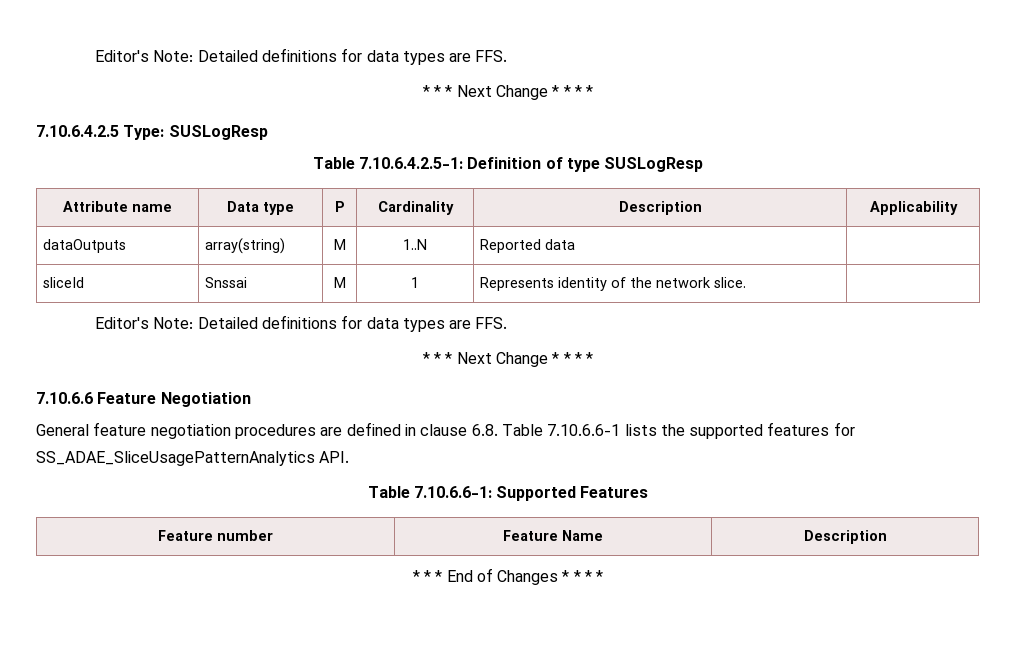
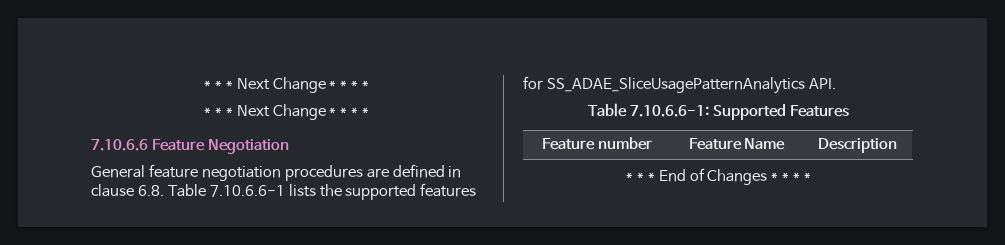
[94,48,508,65] [422,85,594,100] [36,125,268,140] [312,157,704,172] [62,201,172,212] [227,201,294,215] [334,201,345,212] [377,201,454,215] [618,201,702,215] [869,201,958,215] [42,239,126,253] [204,238,285,254] [333,239,346,250] [403,239,427,250] [479,239,575,253] [42,277,84,288] [204,277,247,288] [333,277,346,288] [411,277,419,288] [479,277,746,291] [94,315,508,332] Editor's Note: Detailed definitions for data types are FFS. // * * * Next Change * * * * // 7.10.6.4.2.5 Type: SUSLogResp // Table 7.10.6.4.2.5-1: Definition of type SUSLogResp // Attribute name | Data type | P | Cardinality | Description | Applicability // dataOutputs | array(string) | M | 1..N | Reported data | // sliceId | Snssai | M | 1 | Represents identity of the network slice. | // Editor's Note: Detailed definitions for data types are FFS. -> [203,77,370,93] * * * Next Change * * * *

